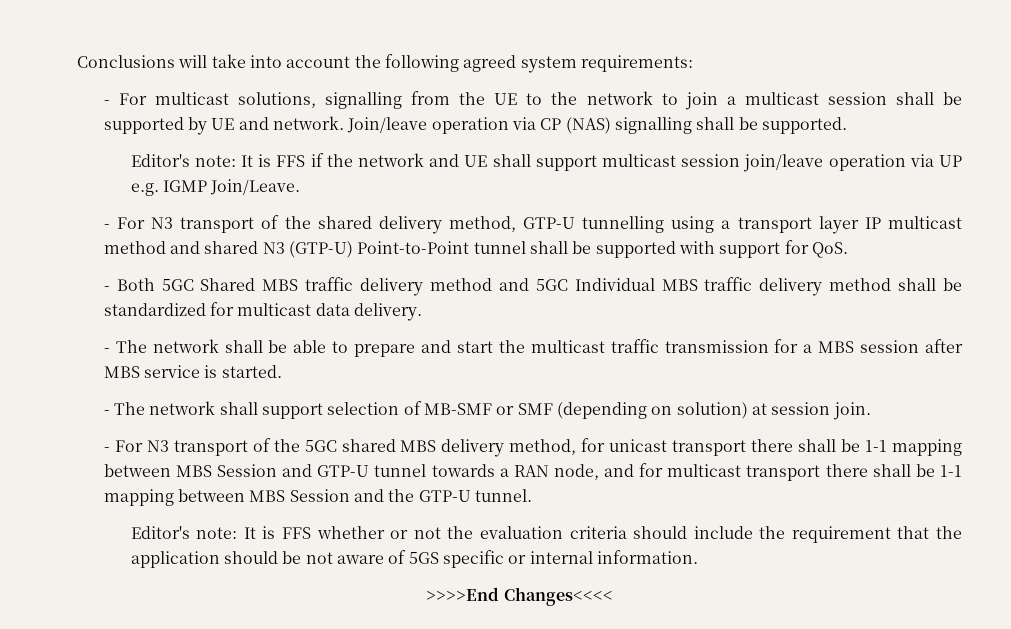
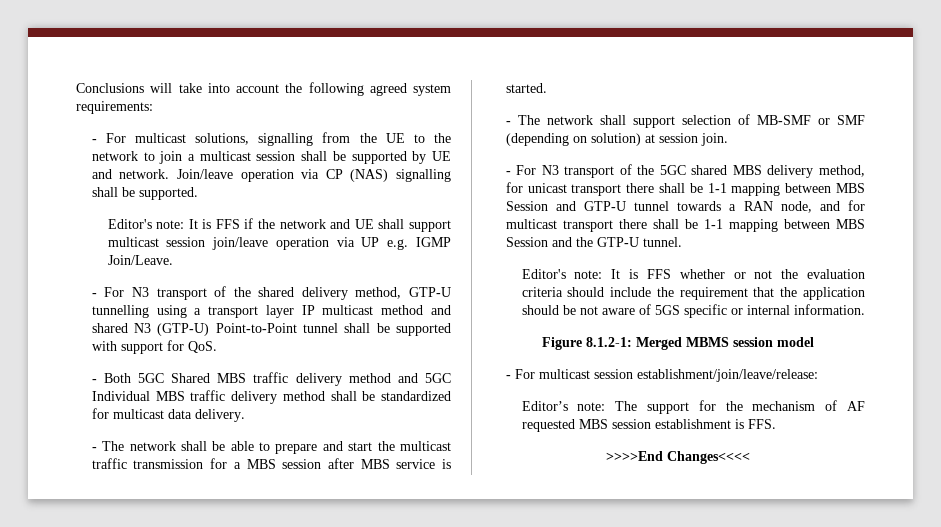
(698, 557) none -> [541,337,814,350] [505,369,818,382] [521,400,865,414] [521,419,776,432] // Figure 8.1.2-1: Merged MBMS session model // - For multicast session establishment/join/leave/release: // Editor’s note: The support for the mechanism of AF requested MBS session establishment is FFS.

